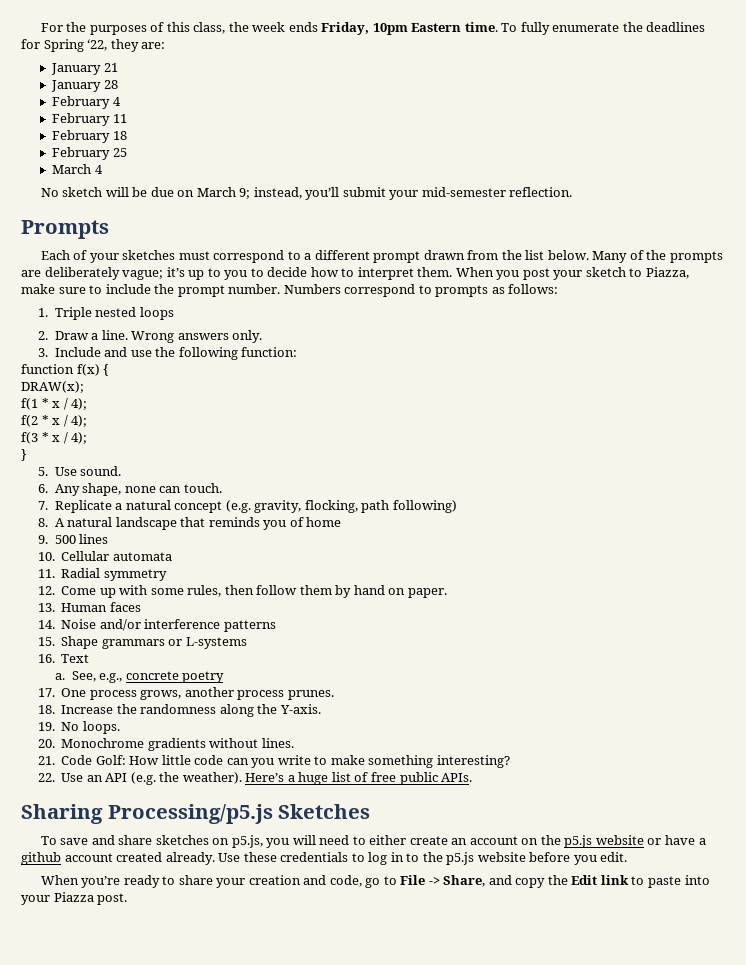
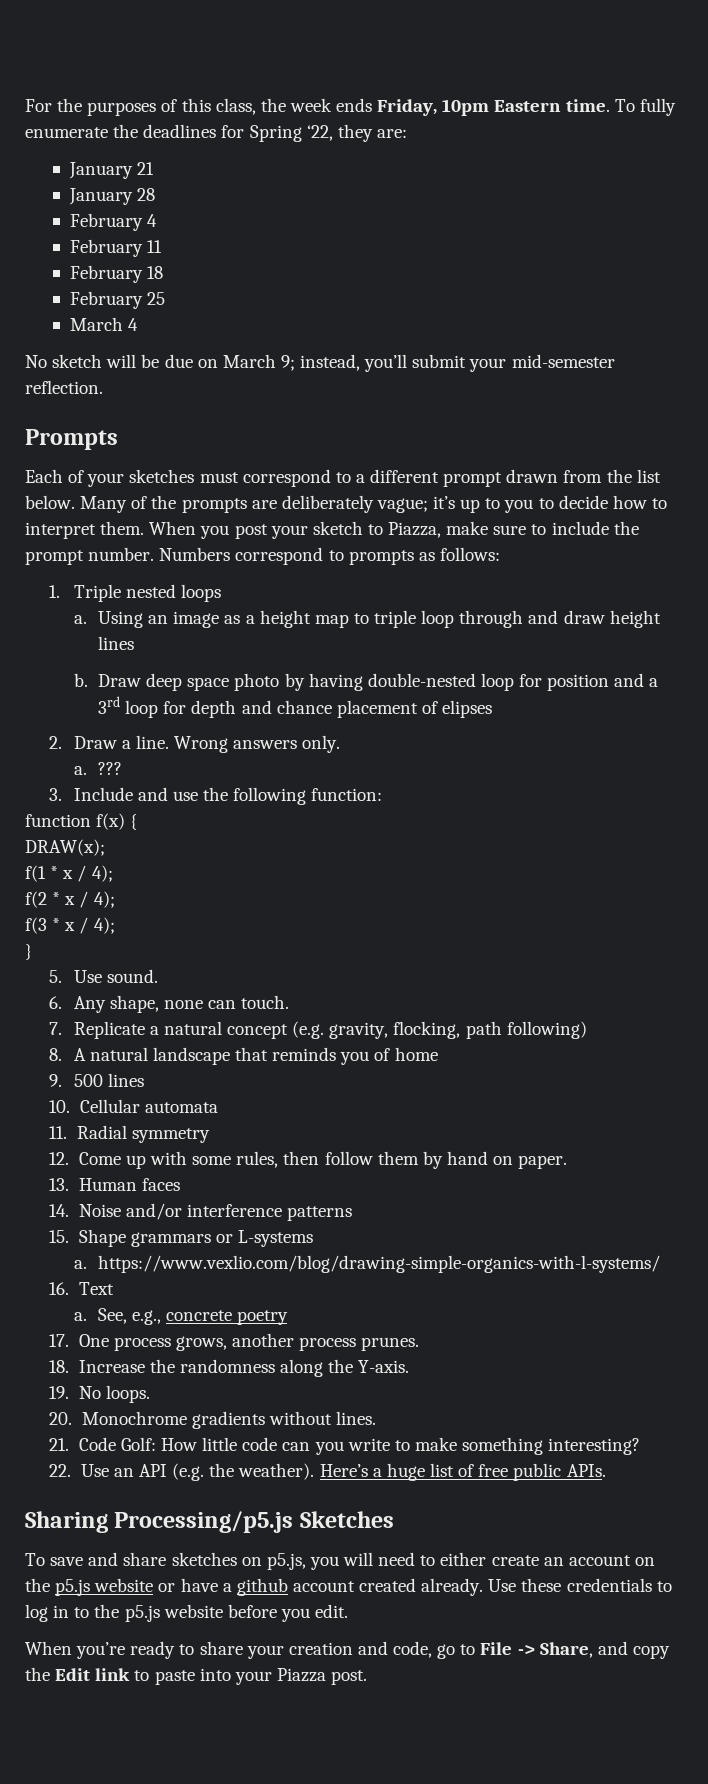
(174, 313) none -> [73,610,661,628] [97,636,134,650] [73,673,659,691] [97,696,493,718] // a. Using an image as a height map to triple loop through and draw height lines // b. Draw deep space photo by having double-nested loop for position and a 3rd loop for depth and chance placement of elipses
(263, 336) none -> [73,762,122,775] // a. ???
(247, 643) none -> [73,1255,660,1273] // a. https://www.vexlio.com/blog/drawing-simple-organics-with-l-systems/

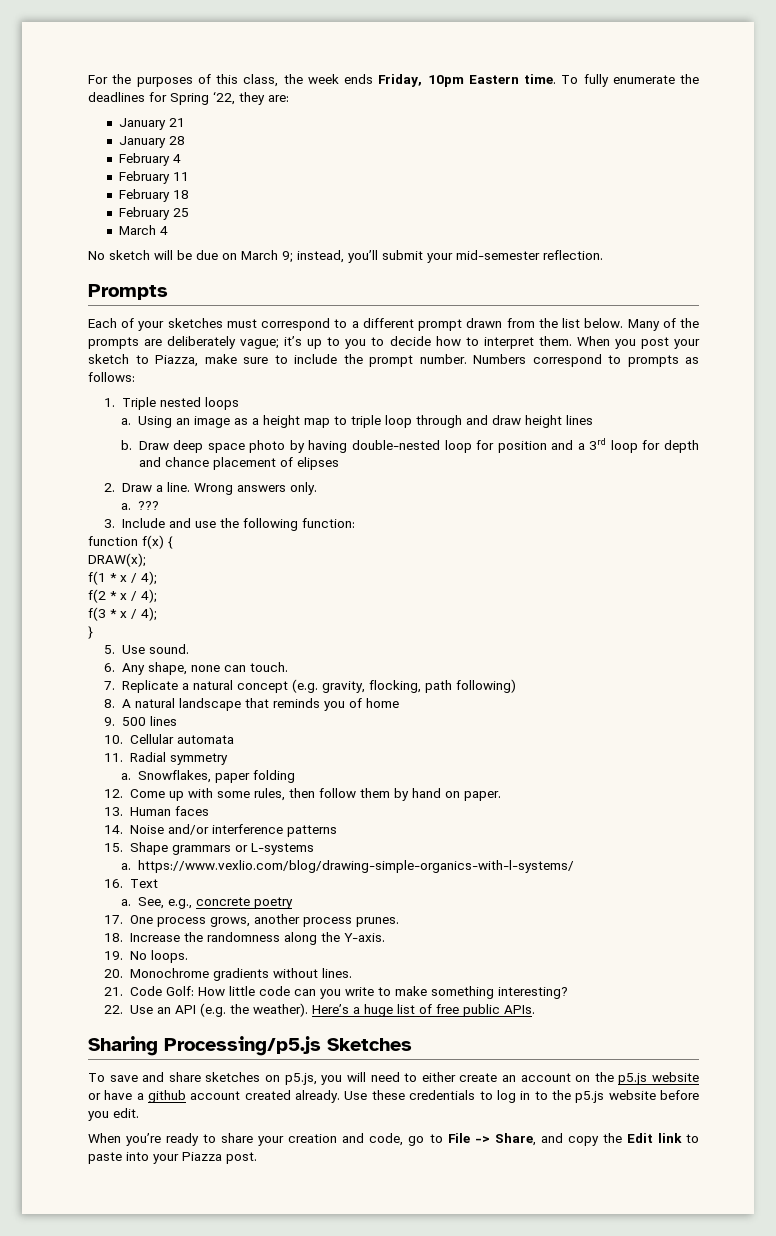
(210, 1135) none -> [120,770,295,783] // a. Snowflakes, paper folding

